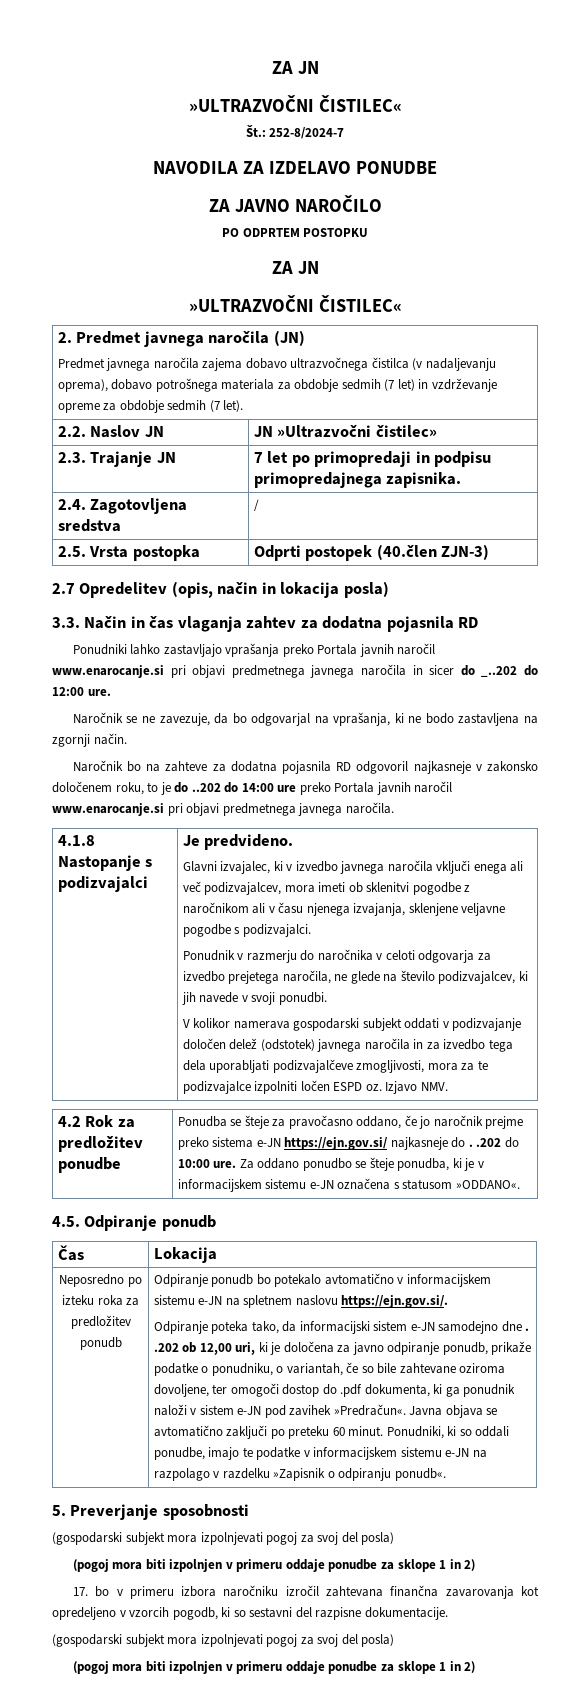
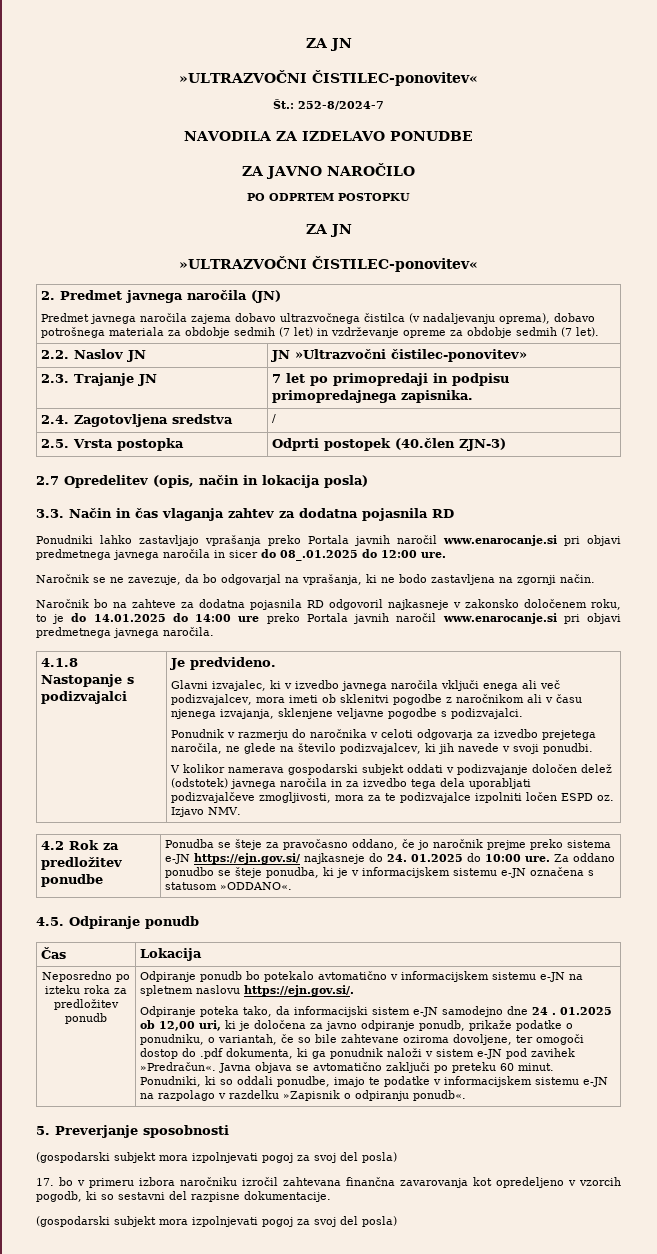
[271,61,319,74] [188,95,402,112] ZA JN // »ULTRAZVOČNI ČISTILEC« -> [305,38,352,51] [179,70,478,86] ZA JN // »ULTRAZVOČNI ČISTILEC-ponovitev«
[318,295,402,312] ČISTILEC« -> [311,256,478,272] ČISTILEC-ponovitev«
[375,424,437,437] čistilec» -> [390,349,527,362] čistilec-ponovitev»
[481,666,518,677] _..202 -> [280,550,358,561] 08_.01.2025
[191,783,221,792] ..202 -> [93,614,166,622] 14.01.2025
[468,1138,502,1147] . .202 -> [386,854,463,862] 24. 01.2025
[525,1328,530,1331] [153,1343,179,1352] . .202 -> [531,1007,612,1015] 24 . 01.2025
[72,1559,476,1572] // (pogoj mora biti izpolnjen v primeru oddaje ponudbe za sklope 1 in 2) -> (397, 1157) none
[72,1661,476,1674] // (pogoj mora biti izpolnjen v primeru oddaje ponudbe za sklope 1 in 2) -> (397, 1221) none

